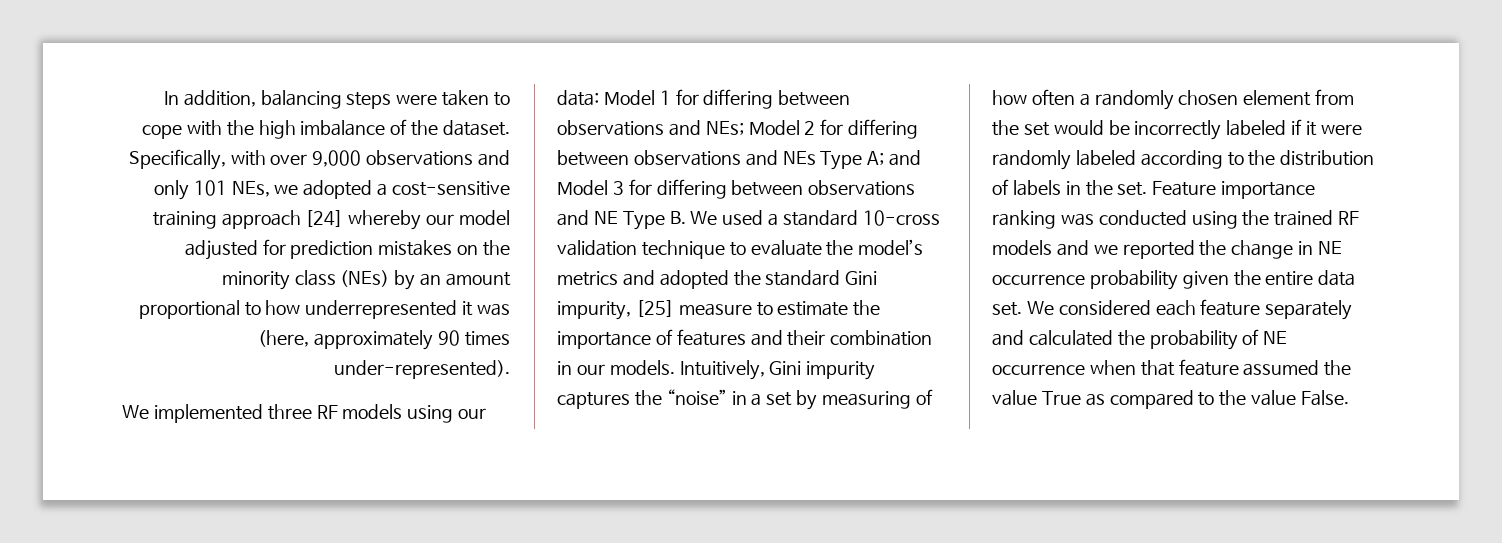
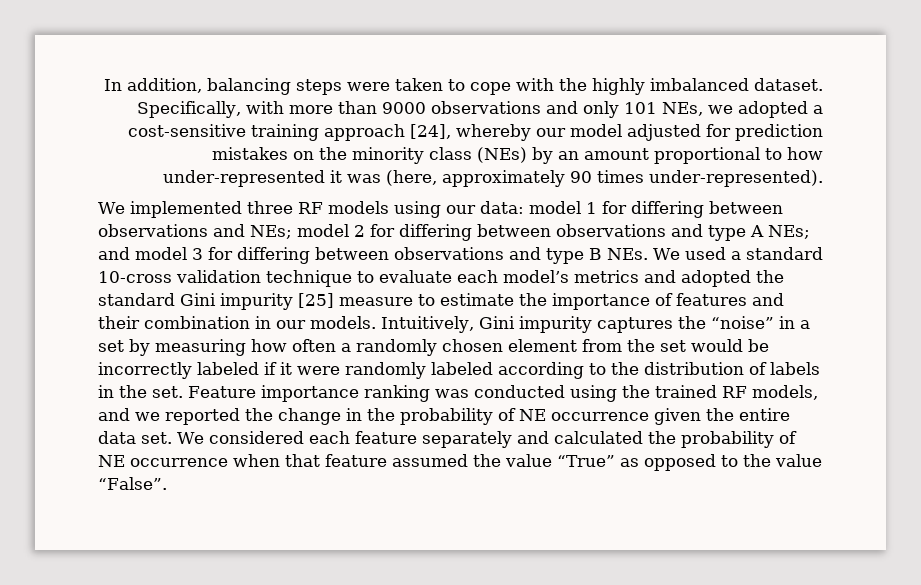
[258,119,511,139] [128,149,362,170] high imbalance of the dataset. Specifically, with over 9,000 -> [592,78,823,95] [137,101,426,118] highly imbalanced dataset. Specifically, with more than 9000
[305,210,344,227] [24] -> [410,124,451,139] [24],
[305,300,458,319] underrepresented -> [163,170,325,187] under-represented
[603,90,655,105] Model -> [528,201,581,214] model
[748,120,800,135] Model -> [297,224,349,237] model
[782,150,922,170] [557,180,608,195] NEs Type A; and Model -> [708,225,810,241] [98,247,187,260] type A NEs; and model
[593,211,686,230] NE Type B. -> [546,248,648,264] type B NEs.
[826,240,854,256] the -> [457,270,498,283] each
[557,301,631,320] impurity, -> [220,293,293,310] impurity
[915,389,933,405] of -> (246, 347) none
[992,240,1052,255] models -> [751,385,818,400] models,
[1317,241,1342,255] [992,270,1178,290] NE occurrence probability -> [367,408,649,425] the probability of NE occurrence
[1041,390,1194,409] True as compared -> [557,454,716,471] “True” as opposed
[1300,390,1349,406] False. -> [98,477,167,490] “False”.

